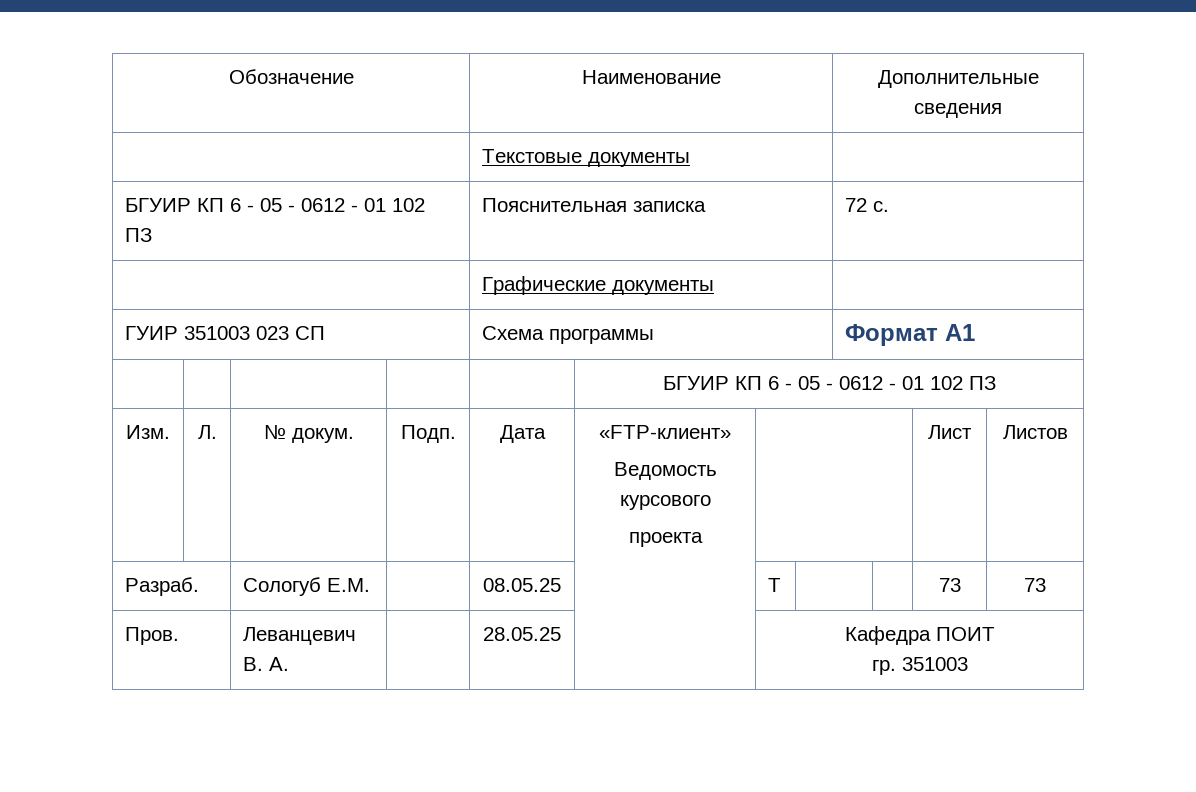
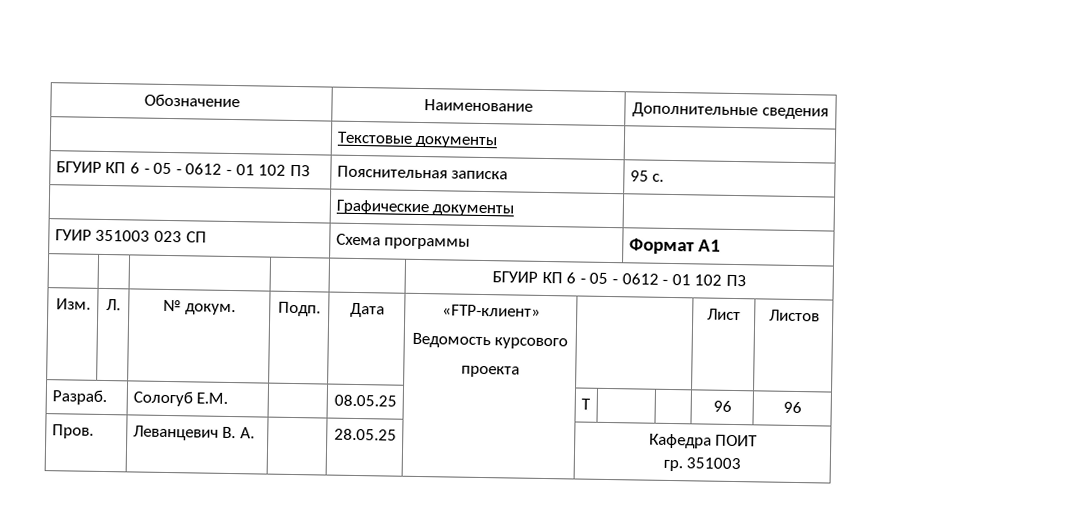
[845,198,868,212] 72 -> [629,170,649,182] 95
[938,578,961,592] [1024,578,1046,592] 73 | 73 -> [712,400,732,412] [782,401,802,414] 96 | 96

